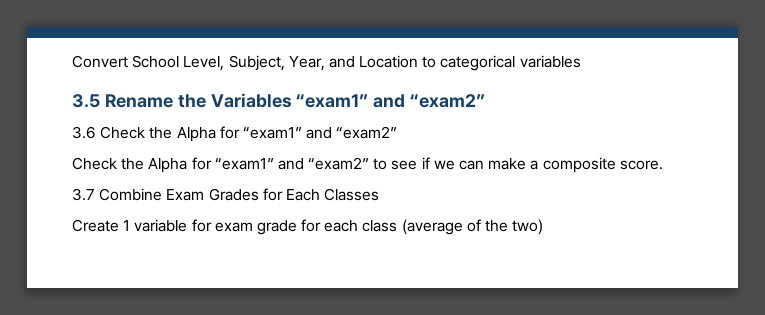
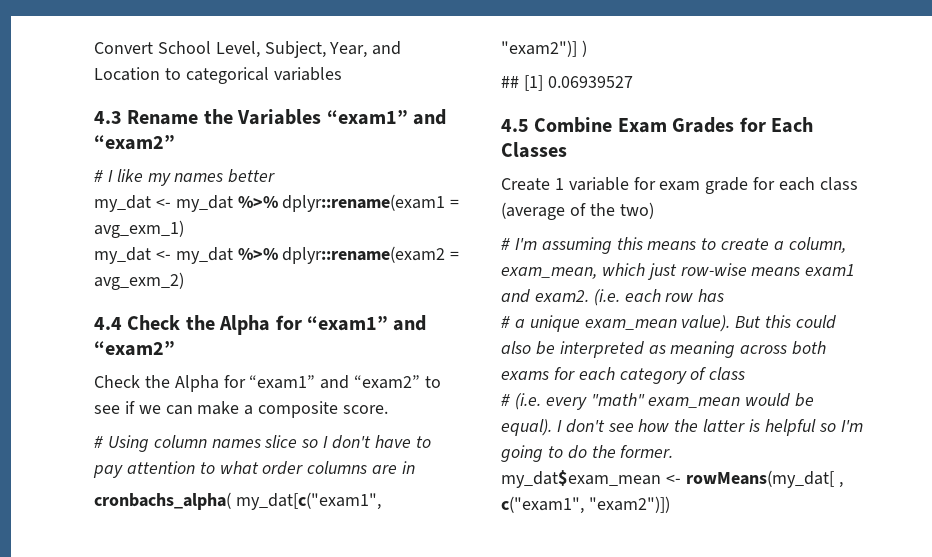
[72,94,100,108] 3.5 -> [94,111,122,124] 4.3
[72,126,96,139] 3.6 -> [94,169,276,186] [94,194,460,212] [94,220,184,238] [94,246,460,264] [94,272,184,290] [94,317,122,330] # I like my names better // my_dat <- my_dat %>% dplyr::rename(exam1 = avg_exm_1) // my_dat <- my_dat %>% dplyr::rename(exam2 = avg_exm_2) // 4.4
[72,188,95,201] 3.7 -> [94,435,431,452] [93,461,416,478] [94,492,381,510] [501,40,587,57] [501,75,633,91] [501,119,529,132] # Using column names slice so I don't have to pay attention to what order columns are in // cronbachs_alpha( my_dat[c("exam1", "exam2")] ) // ## [1] 0.06939527 // 4.5
(544, 227) none -> [501,237,846,254] [501,263,856,280] [501,289,725,306] [501,315,837,332] [501,341,827,358] [501,367,746,384] [501,393,815,410] [501,419,863,436] [501,445,674,462] [501,470,843,488] [501,496,670,514] // # I'm assuming this means to create a column, exam_mean, which just row-wise means exam1 and exam2. (i.e. each row has // # a unique exam_mean value). But this could also be interpreted as meaning across both exams for each category of class // # (i.e. every "math" exam_mean would be equal). I don't see how the latter is helpful so I'm going to do the former. // my_dat$exam_mean <- rowMeans(my_dat[ , c("exam1", "exam2")])

